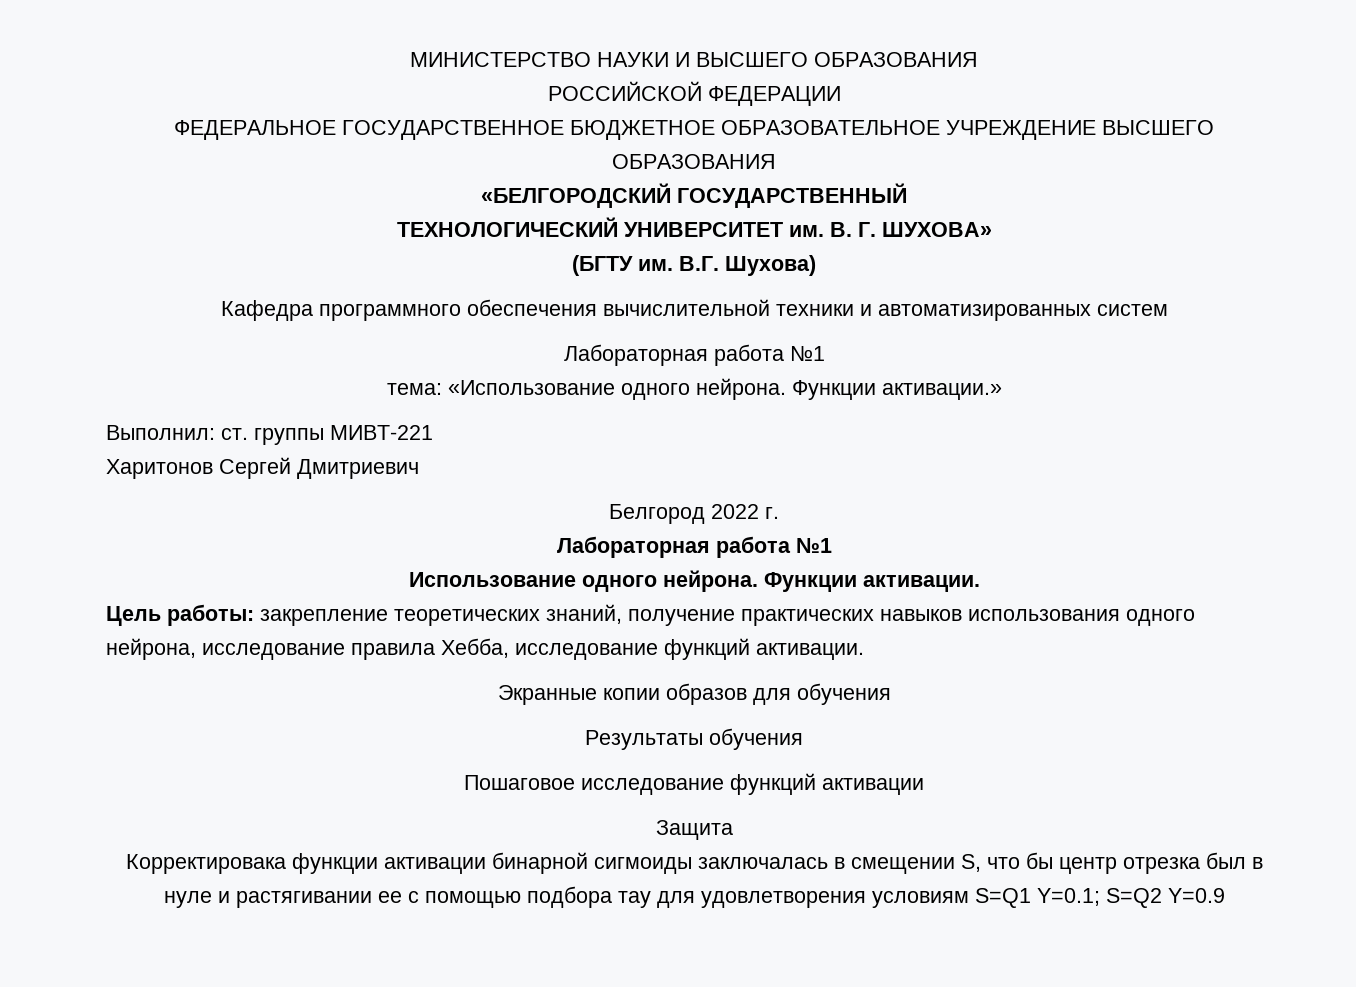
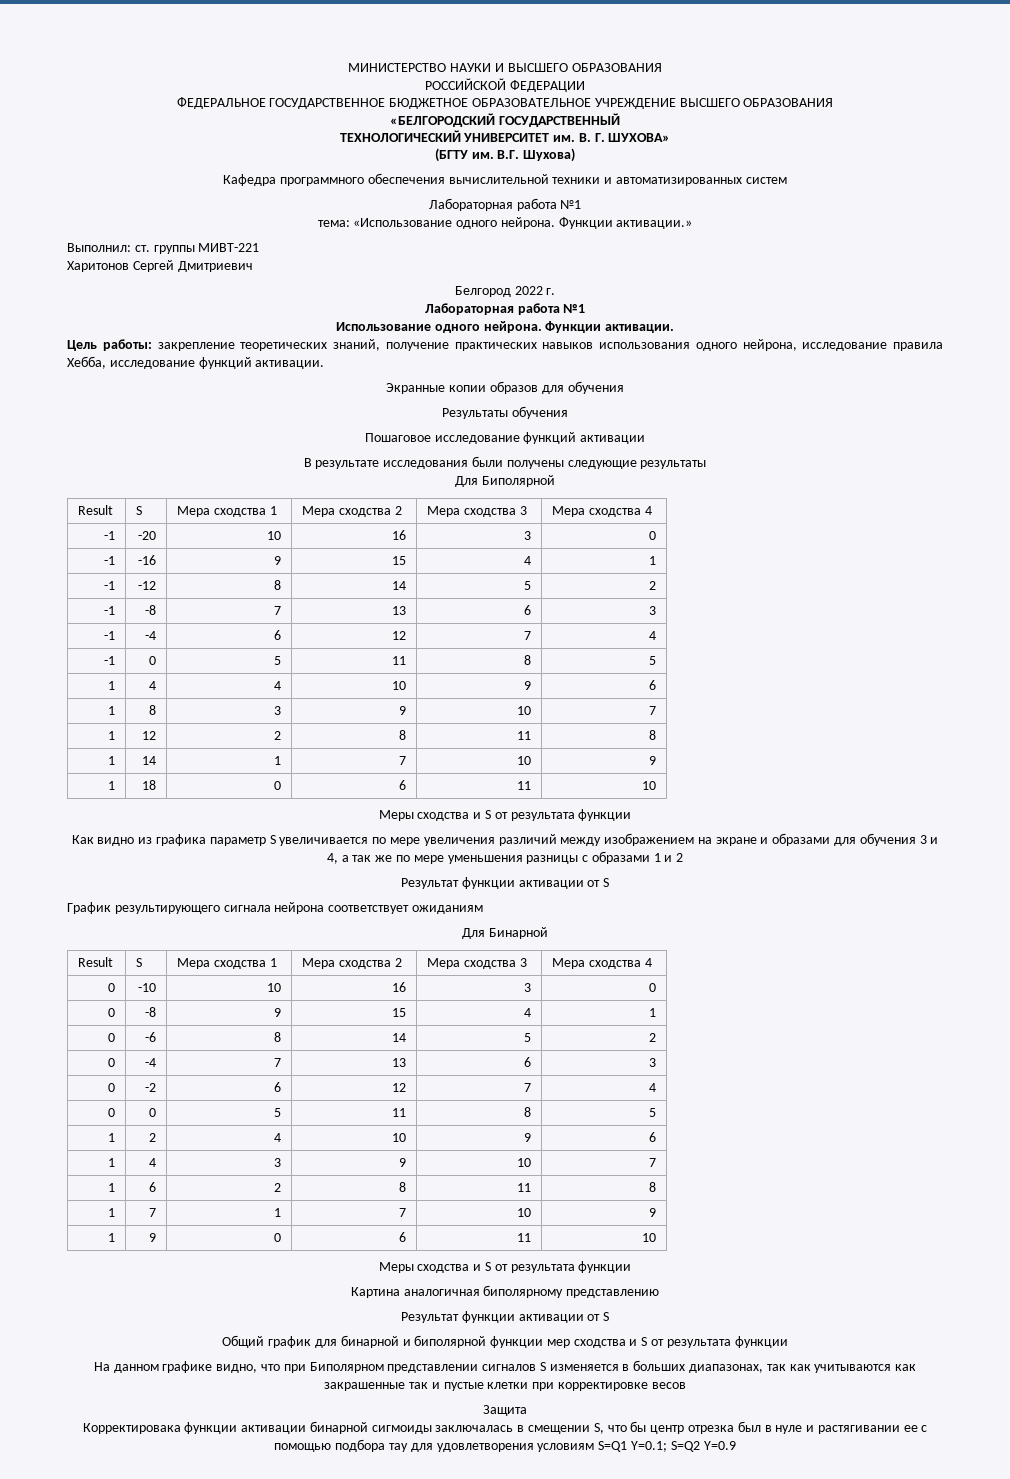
(924, 786) none -> [303,456,707,469] [455,475,555,487] [78,505,114,515] [136,506,143,515] [177,506,277,517] [302,506,402,517] [427,506,527,517] [552,506,652,517] [103,531,115,540] [137,531,156,540] [266,531,281,540] [391,530,406,540] [523,531,531,540] [648,531,656,540] [103,556,115,565] [137,555,156,565] [273,556,281,565] [391,556,406,565] [523,556,531,565] [648,556,656,565] [103,581,115,590] [137,581,156,590] [273,580,281,590] [391,581,406,590] [523,581,531,590] [648,581,656,590] [103,606,115,615] [144,605,156,615] [273,606,281,615] [391,606,406,615] [523,605,531,615] [648,606,656,615] [103,631,115,640] [144,631,156,640] [273,630,281,640] [391,631,406,640] [523,631,531,640] [648,631,656,640] [103,656,115,665] [148,656,156,665] [273,656,281,665] [391,656,406,665] [523,655,531,665] [648,656,656,665] [107,681,115,690] [148,681,156,690] [273,681,281,690] [391,681,406,690] [523,681,531,690] [648,680,656,690] [107,706,115,715] [148,705,156,715] [273,706,281,715] [398,706,406,715] [516,706,531,715] [648,706,656,715] [107,731,115,740] [141,731,156,740] [273,731,281,740] [398,730,406,740] [516,731,531,740] [648,730,656,740] [107,756,115,765] [141,756,156,765] [273,756,281,765] [398,756,406,765] [516,756,531,765] [648,756,656,765] [107,781,115,790] [141,780,156,790] [273,781,281,790] [398,780,406,790] [516,781,531,790] [641,781,656,790] [378,809,632,821] [71,833,939,846] [326,851,684,864] [400,877,610,889] [67,902,483,914] [462,927,548,939] [78,957,114,967] [136,958,143,967] [177,958,277,969] [302,958,402,969] [427,958,527,969] [552,958,652,969] [107,983,115,992] [137,983,156,992] [266,983,281,992] [391,982,406,992] [523,983,531,992] [648,983,656,992] [107,1008,115,1017] [144,1007,156,1017] [273,1008,281,1017] [391,1008,406,1017] [523,1008,531,1017] [648,1008,656,1017] [107,1033,115,1042] [144,1032,156,1042] [273,1032,281,1042] [391,1033,406,1042] [523,1033,531,1042] [648,1033,656,1042] [107,1058,115,1067] [144,1058,156,1067] [273,1058,281,1067] [391,1058,406,1067] [523,1057,531,1067] [648,1058,656,1067] [107,1083,115,1092] [144,1083,156,1092] [273,1082,281,1092] [391,1083,406,1092] [523,1083,531,1092] [648,1083,656,1092] [107,1108,115,1117] [148,1108,156,1117] [273,1108,281,1117] [391,1108,406,1117] [523,1107,531,1117] [648,1108,656,1117] [107,1133,115,1142] [148,1133,156,1142] [273,1133,281,1142] [391,1133,406,1142] [523,1133,531,1142] [648,1132,656,1142] [107,1158,115,1167] [148,1158,156,1167] [273,1158,281,1167] [398,1158,406,1167] [516,1158,531,1167] [648,1158,656,1167] [107,1183,115,1192] [148,1182,156,1192] [273,1183,281,1192] [398,1182,406,1192] [516,1183,531,1192] [648,1182,656,1192] [107,1208,115,1217] [148,1208,156,1217] [273,1208,281,1217] [398,1208,406,1217] [516,1208,531,1217] [648,1208,656,1217] [107,1233,115,1242] [148,1233,156,1242] [273,1233,281,1242] [398,1232,406,1242] [516,1233,531,1242] [641,1233,656,1242] [378,1261,632,1273] [350,1285,660,1298] [400,1311,610,1323] [222,1335,788,1348] [93,1360,917,1373] [324,1382,686,1391] // В результате исследования были получены следующие результаты // Для Биполярной // Result | S | Мера сходства 1 | Мера сходства 2 | Мера сходства 3 | Мера сходства 4 // -1 | -20 | 10 | 16 | 3 | 0 // -1 | -16 | 9 | 15 | 4 | 1 // -1 | -12 | 8 | 14 | 5 | 2 // -1 | -8 | 7 | 13 | 6 | 3 // -1 | -4 | 6 | 12 | 7 | 4 // -1 | 0 | 5 | 11 | 8 | 5 // 1 | 4 | 4 | 10 | 9 | 6 // 1 | 8 | 3 | 9 | 10 | 7 // 1 | 12 | 2 | 8 | 11 | 8 // 1 | 14 | 1 | 7 | 10 | 9 // 1 | 18 | 0 | 6 | 11 | 10 // Меры сходства и S от результата функции // Как видно из графика параметр S увеличивается по мере увеличения различий между изображением на экране и образами для обучения 3 и 4, а так же по мере уменьшения разницы с образами 1 и 2 // Результат функции активации от S // График результирующего сигнала нейрона соответствует ожиданиям // Для Бинарной // Result | S | Мера сходства 1 | Мера сходства 2 | Мера сходства 3 | Мера сходства 4 // 0 | -10 | 10 | 16 | 3 | 0 // 0 | -8 | 9 | 15 | 4 | 1 // 0 | -6 | 8 | 14 | 5 | 2 // 0 | -4 | 7 | 13 | 6 | 3 // 0 | -2 | 6 | 12 | 7 | 4 // 0 | 0 | 5 | 11 | 8 | 5 // 1 | 2 | 4 | 10 | 9 | 6 // 1 | 4 | 3 | 9 | 10 | 7 // 1 | 6 | 2 | 8 | 11 | 8 // 1 | 7 | 1 | 7 | 10 | 9 // 1 | 9 | 0 | 6 | 11 | 10 // Меры сходства и S от результата функции // Картина аналогичная биполярному представлению // Результат функции активации от S // Общий график для бинарной и биполярной функции мер сходства и S от результата функции // На данном графике видно, что при Биполярном представлении сигналов S изменяется в больших диапазонах, так как учитываются как закрашенные так и пустые клетки при корректировке весов

